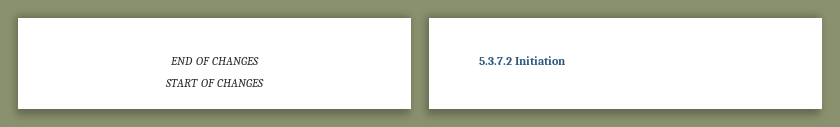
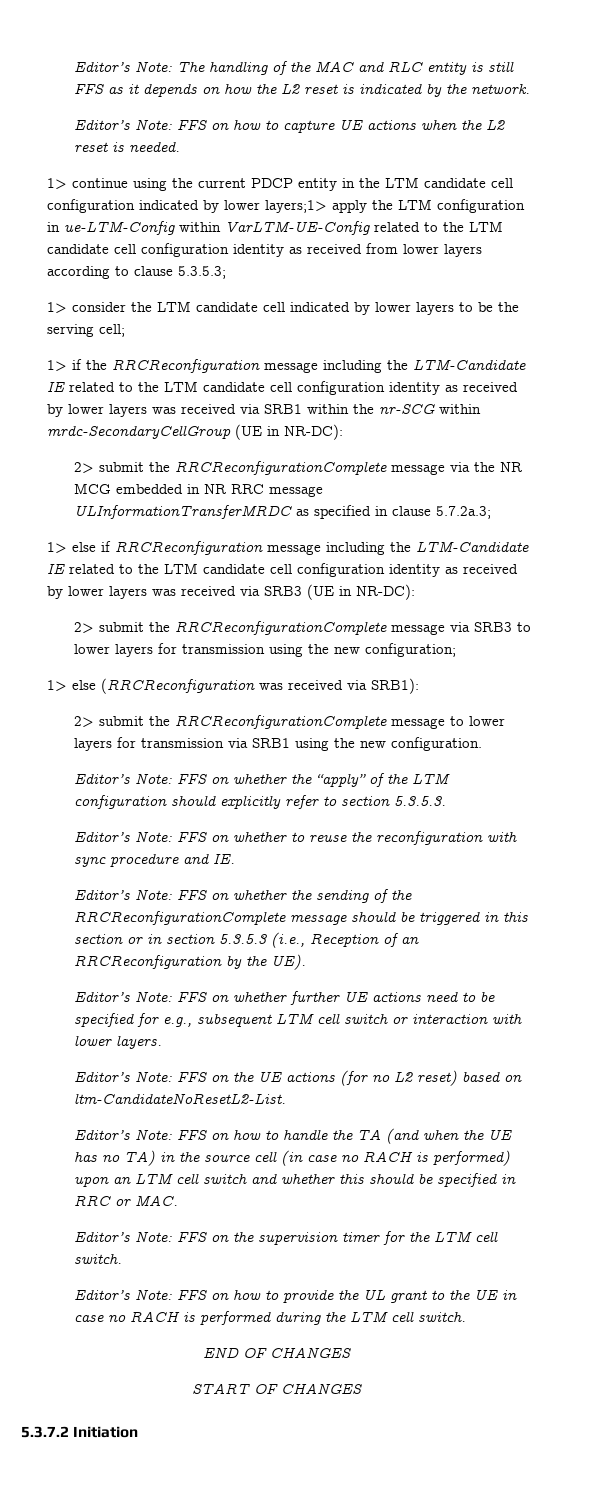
(170, 61) none -> [73,61,514,75] [73,83,530,97] [73,119,505,133] [73,141,180,152] [47,177,514,191] [47,199,526,213] [47,221,504,235] [47,243,483,257] [47,266,227,279] [47,301,520,315] [47,324,126,337] [47,359,527,373] [47,381,519,395] [47,404,482,417] [47,424,344,440] [73,461,522,475] [73,483,323,497] [73,505,491,519] [47,541,530,555] [47,563,519,577] [47,584,416,600] [73,621,531,635] [73,643,456,657] [47,678,420,694] [73,715,505,729] [73,737,482,751] [73,773,450,787] [73,795,446,809] [73,831,517,845] [73,853,235,867] [73,889,412,903] [73,911,528,925] [73,932,419,948] [73,954,306,970] [73,991,495,1005] [73,1013,522,1027] [73,1035,162,1049] [73,1070,522,1086] [73,1093,286,1104] [73,1128,512,1144] [73,1150,510,1166] [73,1173,516,1187] [73,1195,178,1206] [73,1231,498,1245] [73,1253,122,1264] [73,1289,517,1303] [73,1311,466,1325] Editor’s Note: The handling of the MAC and RLC entity is still FFS as it depends on how the L2 reset is indicated by the network. // Editor’s Note: FFS on how to capture UE actions when the L2 reset is needed. // 1> continue using the current PDCP entity in the LTM candidate cell configuration indicated by lower layers;1> apply the LTM configuration in ue-LTM-Config within VarLTM-UE-Config related to the LTM candidate cell configuration identity as received from lower layers according to clause 5.3.5.3; // 1> consider the LTM candidate cell indicated by lower layers to be the serving cell; // 1> if the RRCReconfiguration message including the LTM-Candidate IE related to the LTM candidate cell configuration identity as received by lower layers was received via SRB1 within the nr-SCG within mrdc-SecondaryCellGroup (UE in NR-DC): // 2> submit the RRCReconfigurationComplete message via the NR MCG embedded in NR RRC message ULInformationTransferMRDC as specified in clause 5.7.2a.3; // 1> else if RRCReconfiguration message including the LTM-Candidate IE related to the LTM candidate cell configuration identity as received by lower layers was received via SRB3 (UE in NR-DC): // 2> submit the RRCReconfigurationComplete message via SRB3 to lower layers for transmission using the new configuration; // 1> else (RRCReconfiguration was received via SRB1): // 2> submit the RRCReconfigurationComplete message to lower layers for transmission via SRB1 using the new configuration. // Editor’s Note: FFS on whether the “apply” of the LTM configuration should explicitly refer to section 5.3.5.3. // Editor’s Note: FFS on whether to reuse the reconfiguration with sync procedure and IE. // Editor’s Note: FFS on whether the sending of the RRCReconfigurationComplete message should be triggered in this section or in section 5.3.5.3 (i.e., Reception of an RRCReconfiguration by the UE). // Editor’s Note: FFS on whether further UE actions need to be specified for e.g., subsequent LTM cell switch or interaction with lower layers. // Editor’s Note: FFS on the UE actions (for no L2 reset) based on ltm-CandidateNoResetL2-List. // Editor’s Note: FFS on how to handle the TA (and when the UE has no TA) in the source cell (in case no RACH is performed) upon an LTM cell switch and whether this should be specified in RRC or MAC. // Editor’s Note: FFS on the supervision timer for the LTM cell switch. // Editor’s Note: FFS on how to provide the UL grant to the UE in case no RACH is performed during the LTM cell switch. //

